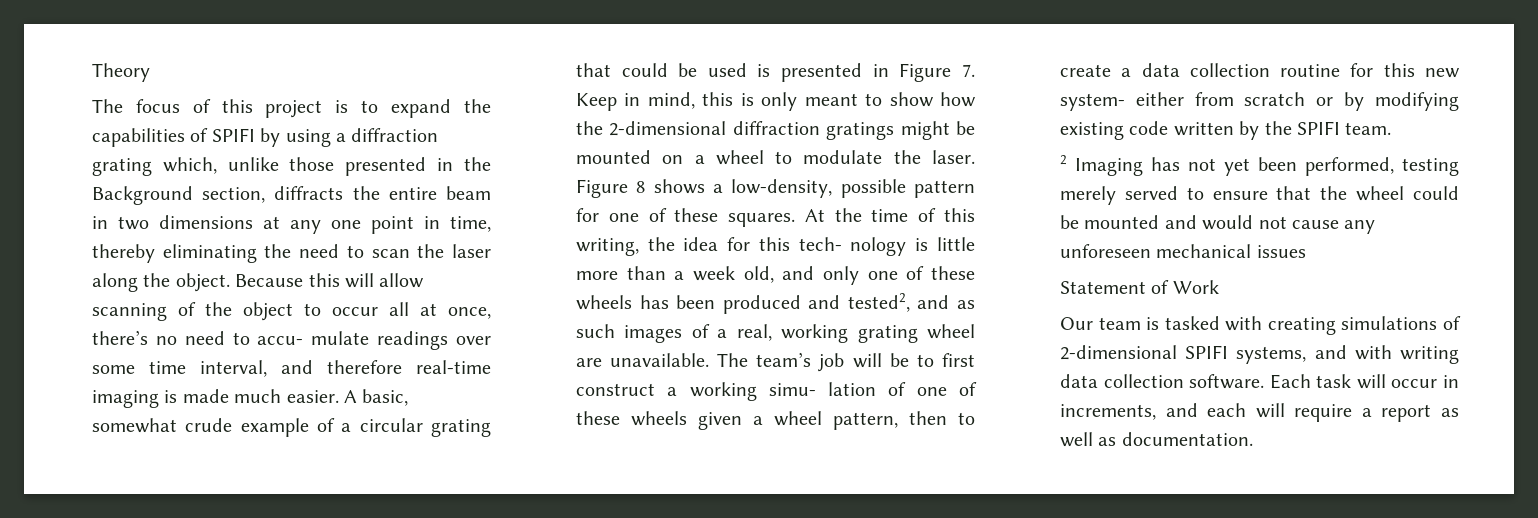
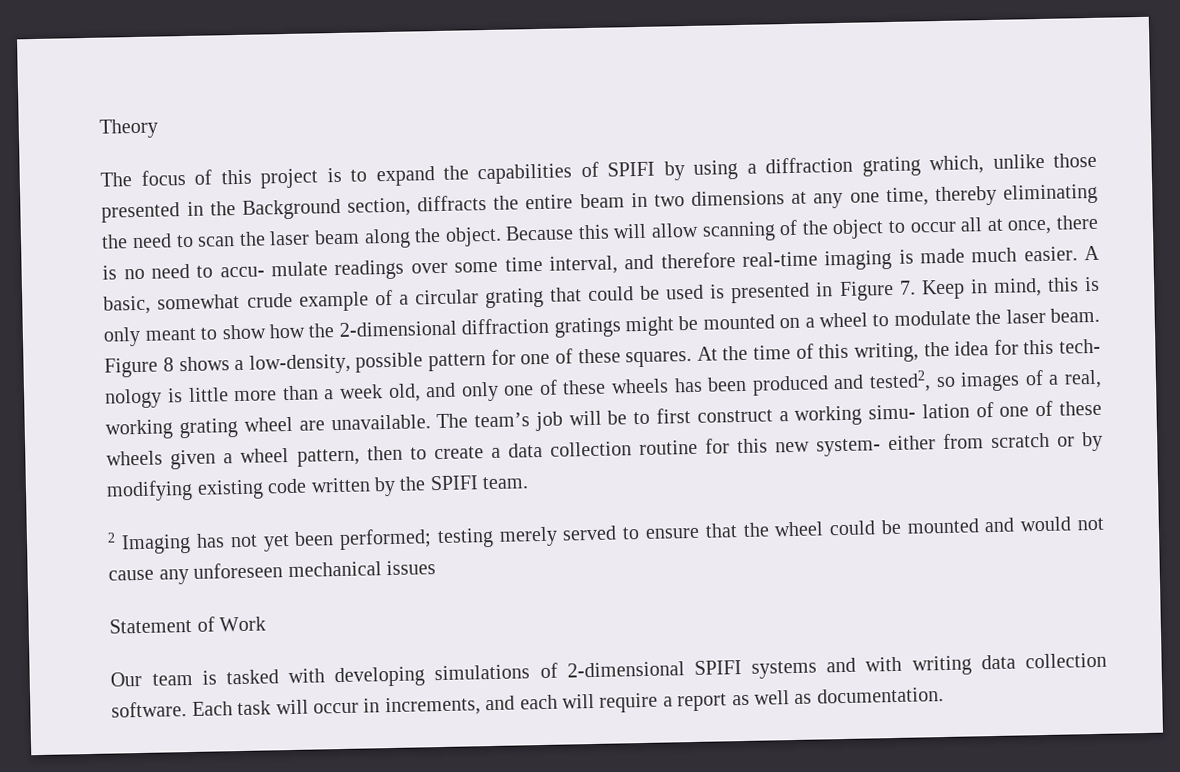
[370,216,440,234] point in -> (880, 197) none
(491, 251) none -> [313,229,360,245] beam
[91,330,148,345] there’s -> [1056,214,1099,230] [102,265,118,280] there is
[932,150,975,164] laser. -> [1005,307,1100,324] laser beam.
[917,295,975,309] [575,324,615,338] and as such -> [935,376,956,388] so
[1304,157,1394,176] performed, -> [339,528,433,551] performed;
[1267,317,1336,335] creating -> [334,666,426,688] developing
[1236,346,1307,364] systems, -> [751,660,818,679] systems

